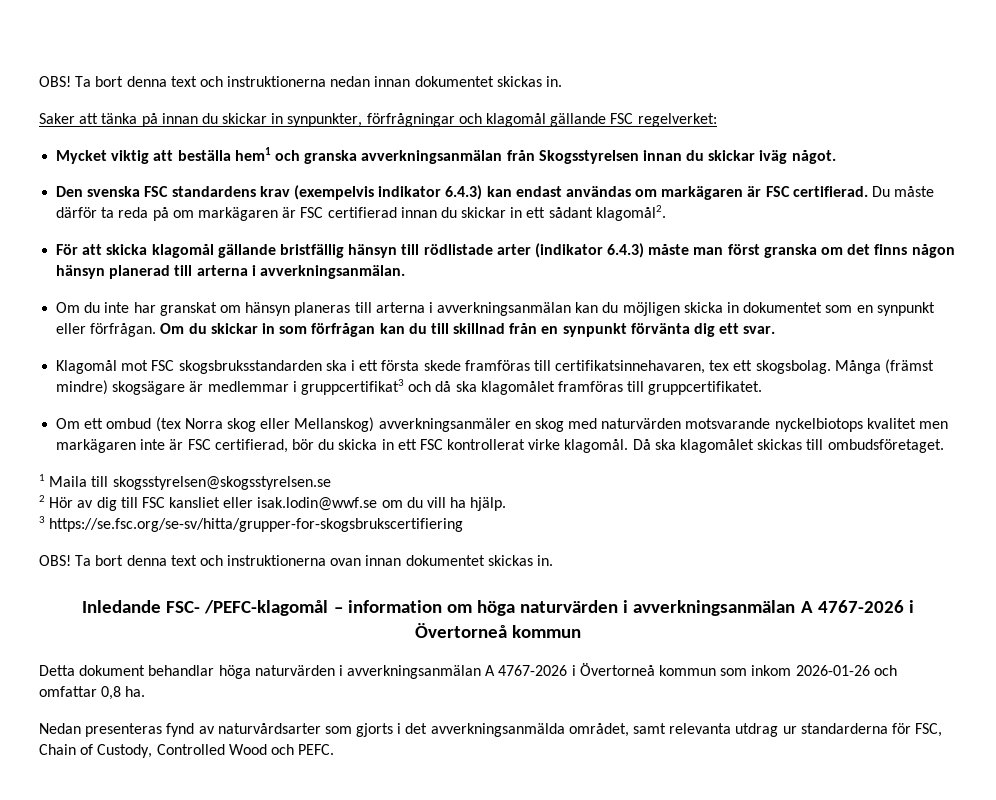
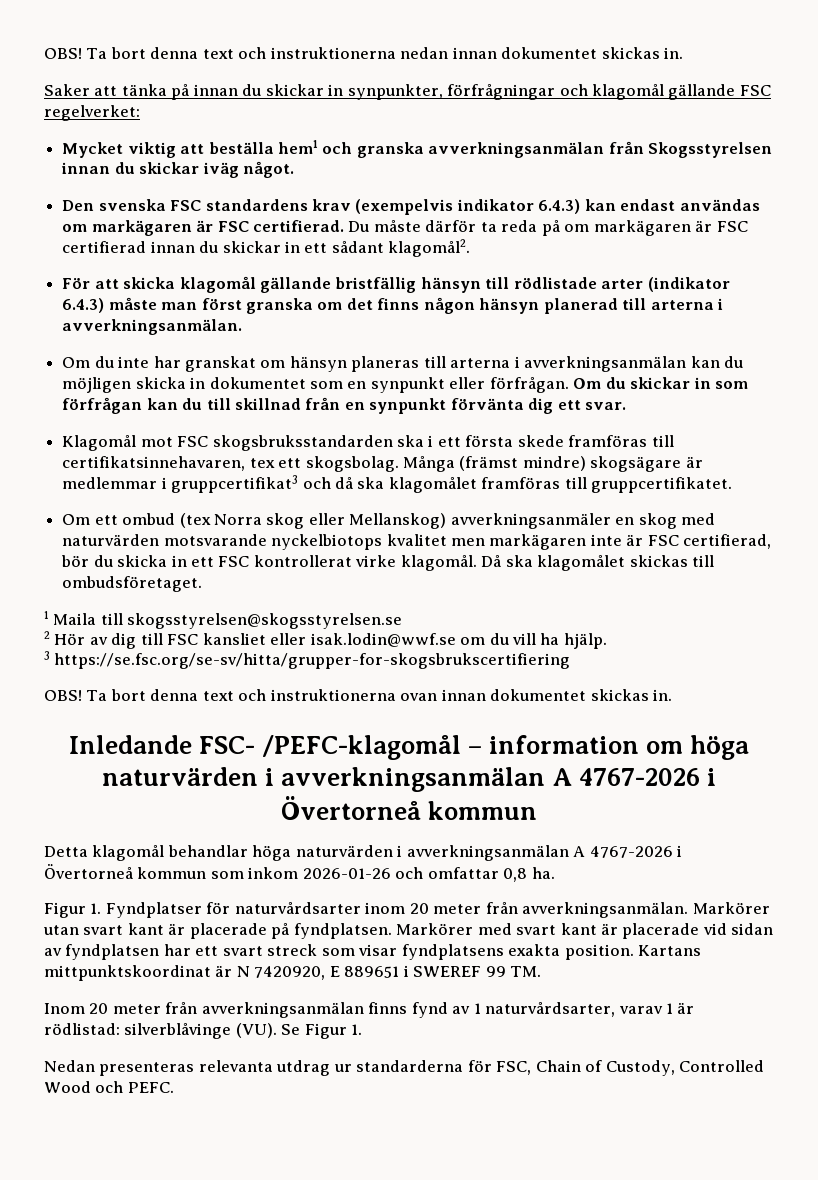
[79,665,146,676] dokument -> [92,845,165,861] klagomål
[39,723,667,737] Nedan presenteras fynd av naturvårdsarter som gjorts i det avverkningsanmälda området, samt -> [44,902,770,918] [43,923,774,939] [44,944,702,960] [44,965,542,981] [44,1002,695,1018] [44,1023,363,1039] [44,1060,195,1076] Figur 1. Fyndplatser för naturvårdsarter inom 20 meter från avverkningsanmälan. Markörer utan svart kant är placerade på fyndplatsen. Markörer med svart kant är placerade vid sidan av fyndplatsen har ett svart streck som visar fyndplatsens exakta position. Kartans mittpunktskoordinat är N 7420920, E 889651 i SWEREF 99 TM. // Inom 20 meter från avverkningsanmälan finns fynd av 1 naturvårdsarter, varav 1 är rödlistad: silverblåvinge (VU). Se Figur 1. // Nedan presenteras

